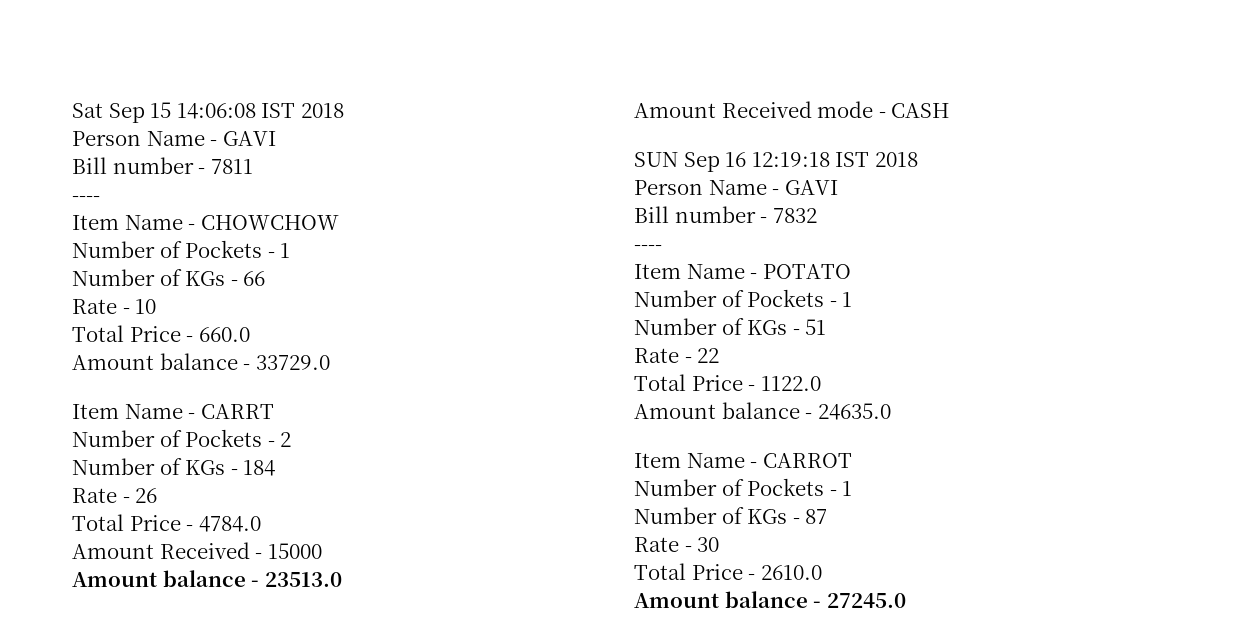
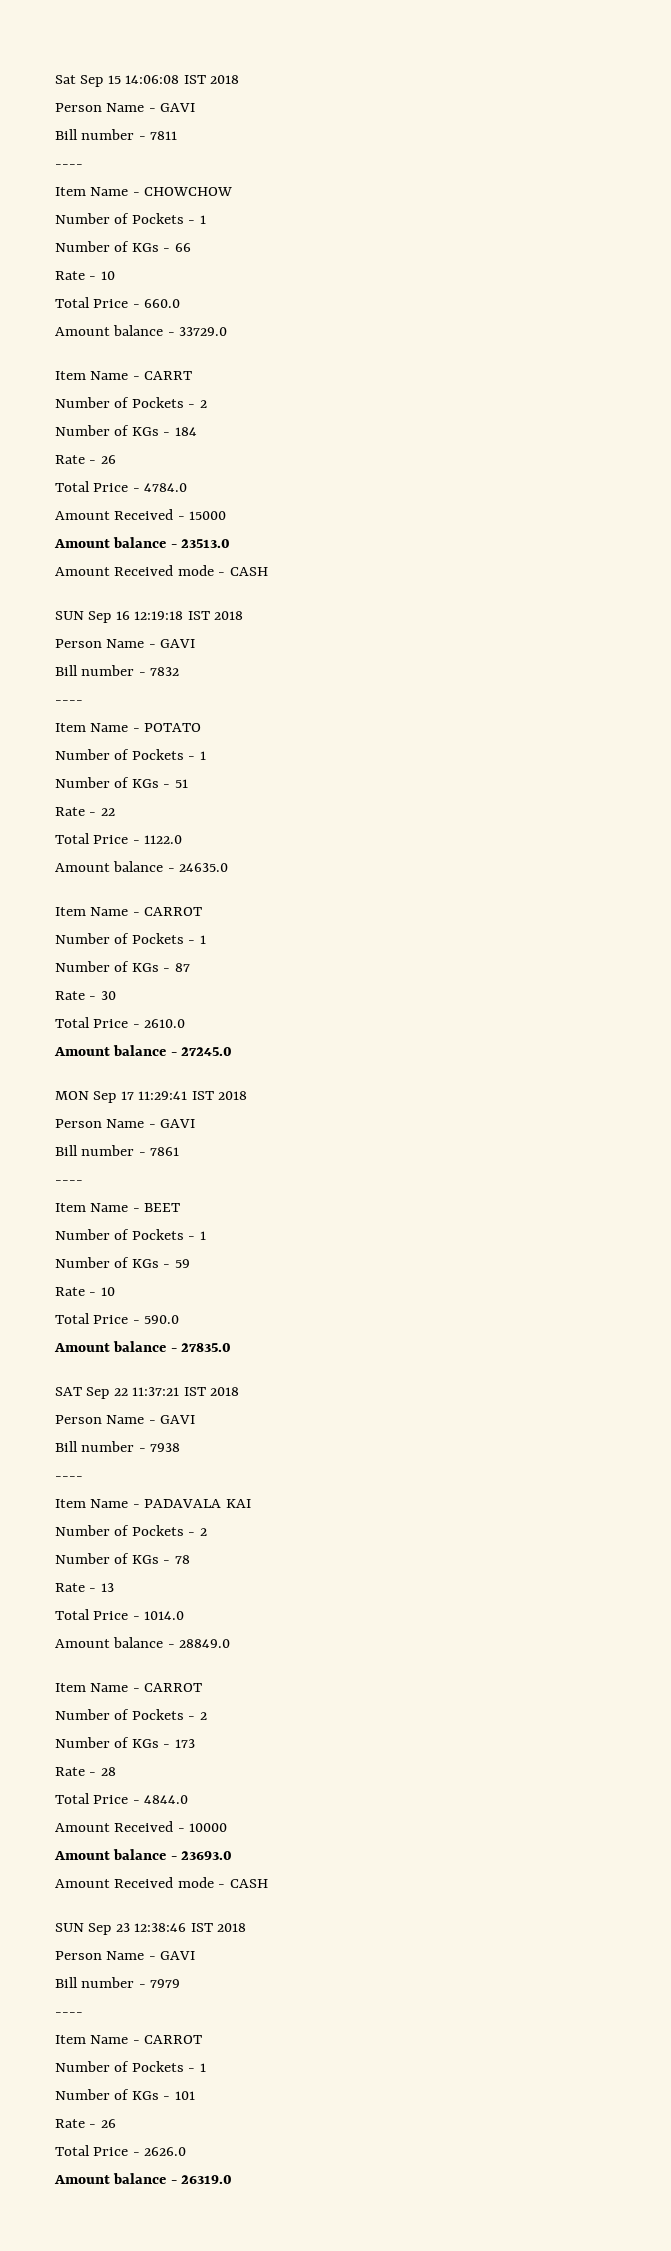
(906, 600) none -> [55,1091,248,1103] [55,1119,196,1128] [55,1145,180,1156] [55,1180,83,1184] [55,1203,181,1212] [55,1229,206,1240] [55,1257,190,1268] [55,1287,115,1296] [55,1313,180,1324] [54,1341,232,1352] [55,1387,240,1399] [55,1415,196,1424] [55,1441,181,1452] [55,1476,83,1480] [55,1499,251,1508] [55,1525,207,1536] [55,1553,190,1564] [55,1583,114,1592] [55,1609,185,1620] [55,1637,231,1648] [55,1683,203,1692] [55,1709,207,1720] [55,1737,195,1748] [55,1767,116,1776] [55,1793,189,1804] [55,1821,228,1832] [54,1849,233,1860] [55,1877,268,1888] [55,1923,247,1935] [55,1951,196,1960] [55,1977,181,1988] [55,2012,83,2016] [55,2035,203,2044] [55,2061,206,2072] [55,2089,195,2100] [55,2119,116,2128] [55,2145,187,2156] [54,2173,233,2184] // MON Sep 17 11:29:41 IST 2018 // Person Name - GAVI // Bill number - 7861 // ---- // Item Name - BEET // Number of Pockets - 1 // Number of KGs - 59 // Rate - 10 // Total Price - 590.0 // Amount balance - 27835.0 // SAT Sep 22 11:37:21 IST 2018 // Person Name - GAVI // Bill number - 7938 // ---- // Item Name - PADAVALA KAI // Number of Pockets - 2 // Number of KGs - 78 // Rate - 13 // Total Price - 1014.0 // Amount balance - 28849.0 // Item Name - CARROT // Number of Pockets - 2 // Number of KGs - 173 // Rate - 28 // Total Price - 4844.0 // Amount Received - 10000 // Amount balance - 23693.0 // Amount Received mode - CASH // SUN Sep 23 12:38:46 IST 2018 // Person Name - GAVI // Bill number - 7979 // ---- // Item Name - CARROT // Number of Pockets - 1 // Number of KGs - 101 // Rate - 26 // Total Price - 2626.0 // Amount balance - 26319.0

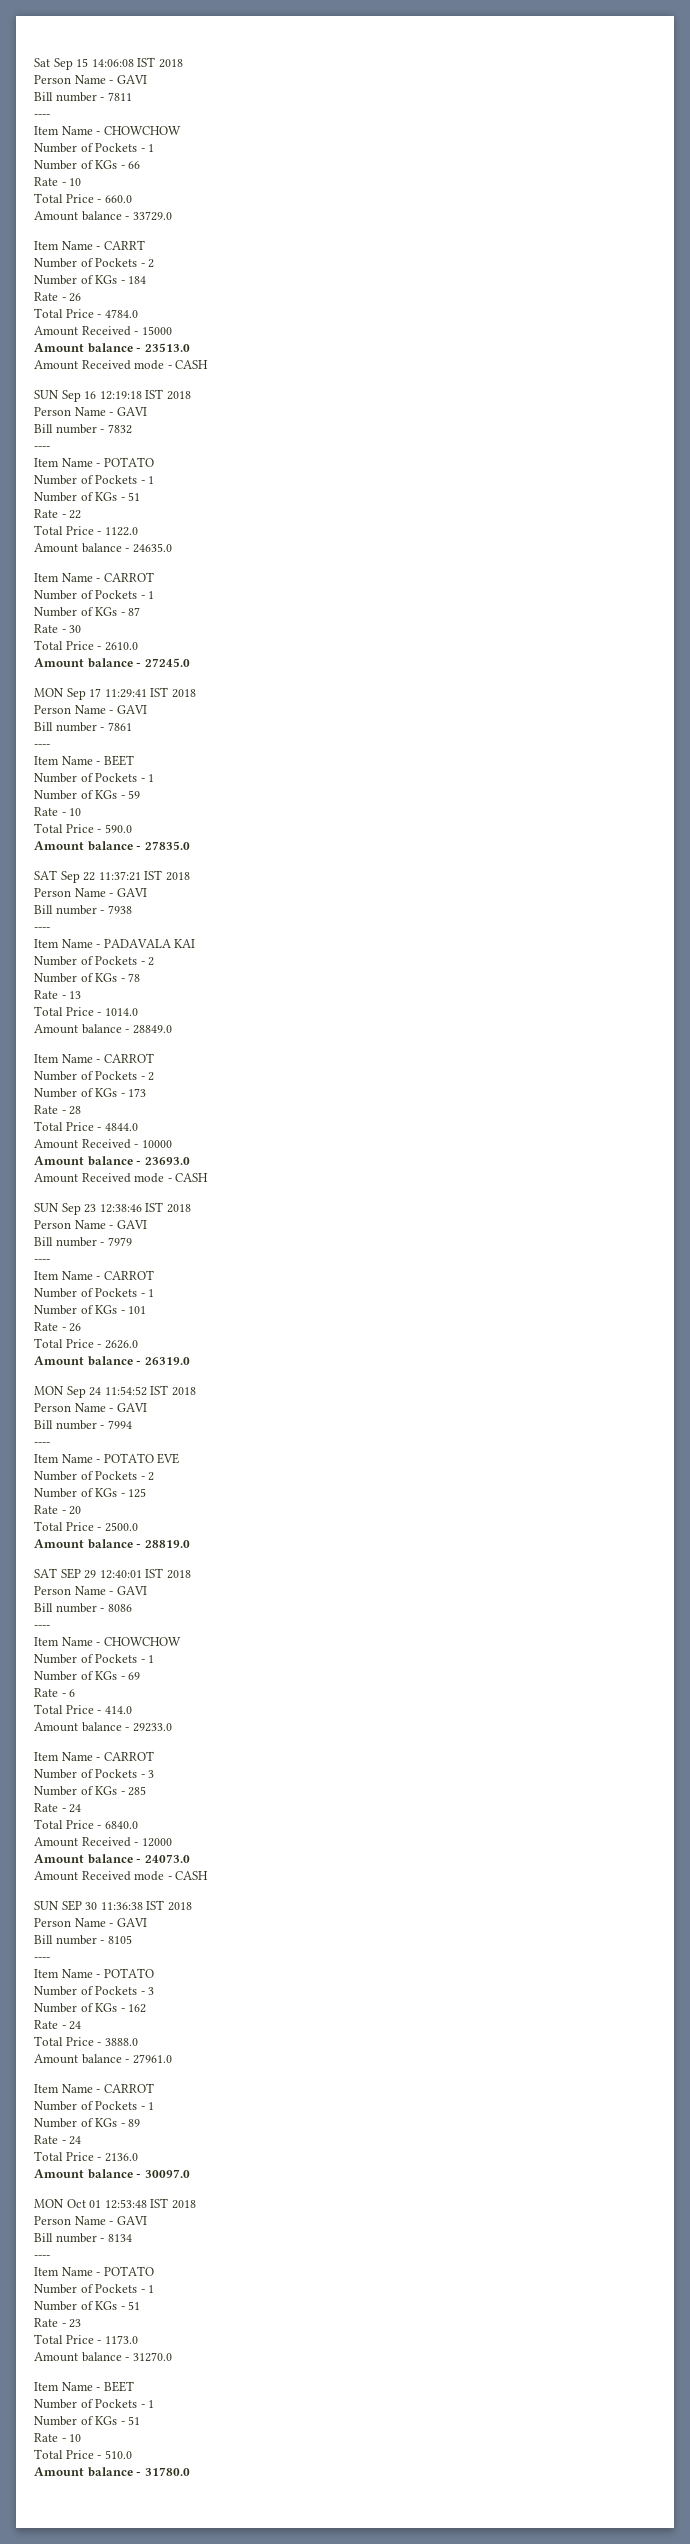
(233, 2179) none -> [34,1385,196,1398] [34,1403,147,1412] [34,1420,132,1430] [34,1442,50,1446] [34,1453,180,1464] [34,1471,155,1481] [34,1488,147,1498] [34,1505,82,1515] [34,1521,138,1532] [34,1539,190,1549] [34,1568,191,1579] [34,1586,147,1595] [34,1603,132,1613] [34,1625,50,1629] [34,1637,181,1646] [34,1654,155,1664] [34,1671,141,1681] [34,1688,76,1697] [34,1704,132,1714] [34,1722,172,1732] [34,1751,154,1761] [34,1769,155,1779] [34,1786,147,1796] [34,1803,82,1813] [34,1819,138,1829] [34,1837,172,1847] [34,1854,190,1864] [34,1871,209,1881] [34,1900,192,1911] [34,1918,147,1927] [34,1935,132,1945] [34,1957,50,1961] [34,1968,154,1978] [34,1986,155,1996] [34,2003,147,2013] [34,2020,82,2030] [34,2036,138,2046] [34,2054,172,2064] [34,2083,154,2093] [34,2101,155,2111] [34,2118,141,2128] [34,2135,82,2145] [34,2151,138,2162] [34,2169,190,2179] [34,2198,196,2209] [34,2216,147,2225] [34,2233,132,2243] [34,2255,50,2259] [34,2266,154,2276] [34,2284,155,2294] [34,2301,141,2311] [34,2318,82,2328] [34,2334,138,2344] [34,2352,172,2362] [34,2381,134,2392] [34,2399,155,2409] [34,2416,141,2426] [34,2433,82,2442] [34,2449,132,2459] [34,2467,190,2477] // MON Sep 24 11:54:52 IST 2018 // Person Name - GAVI // Bill number - 7994 // ---- // Item Name - POTATO EVE // Number of Pockets - 2 // Number of KGs - 125 // Rate - 20 // Total Price - 2500.0 // Amount balance - 28819.0 // SAT SEP 29 12:40:01 IST 2018 // Person Name - GAVI // Bill number - 8086 // ---- // Item Name - CHOWCHOW // Number of Pockets - 1 // Number of KGs - 69 // Rate - 6 // Total Price - 414.0 // Amount balance - 29233.0 // Item Name - CARROT // Number of Pockets - 3 // Number of KGs - 285 // Rate - 24 // Total Price - 6840.0 // Amount Received - 12000 // Amount balance - 24073.0 // Amount Received mode - CASH // SUN SEP 30 11:36:38 IST 2018 // Person Name - GAVI // Bill number - 8105 // ---- // Item Name - POTATO // Number of Pockets - 3 // Number of KGs - 162 // Rate - 24 // Total Price - 3888.0 // Amount balance - 27961.0 // Item Name - CARROT // Number of Pockets - 1 // Number of KGs - 89 // Rate - 24 // Total Price - 2136.0 // Amount balance - 30097.0 // MON Oct 01 12:53:48 IST 2018 // Person Name - GAVI // Bill number - 8134 // ---- // Item Name - POTATO // Number of Pockets - 1 // Number of KGs - 51 // Rate - 23 // Total Price - 1173.0 // Amount balance - 31270.0 // Item Name - BEET // Number of Pockets - 1 // Number of KGs - 51 // Rate - 10 // Total Price - 510.0 // Amount balance - 31780.0

